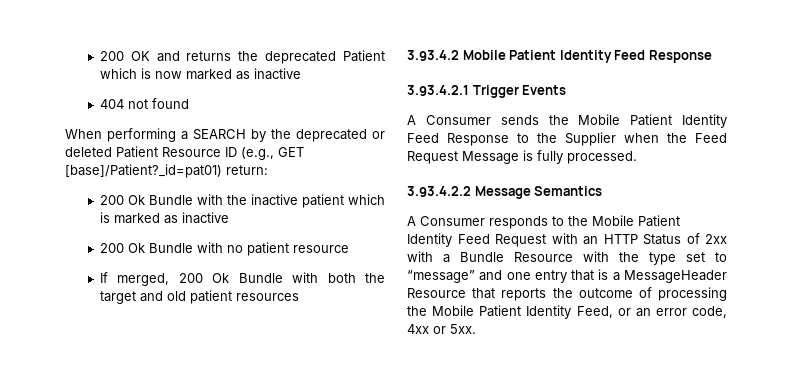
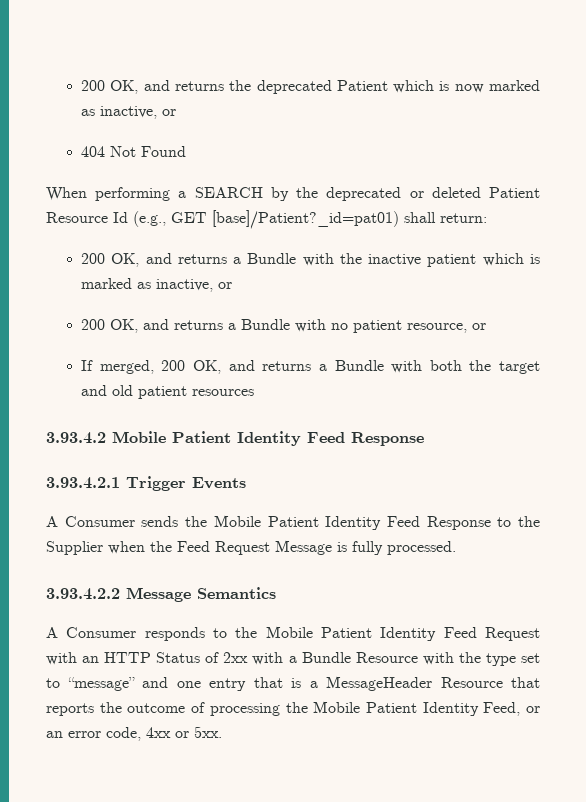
[99,51,150,61] 200 OK -> [81,80,139,94] 200 OK,
[253,68,301,80] inactive -> [100,106,177,119] inactive, or
[127,98,189,109] not found -> [110,146,187,157] Not Found
[225,147,237,157] ID -> [113,212,128,223] Id
(222, 171) none -> [404,212,436,223] shall
[127,195,145,205] Ok -> [111,253,242,267] OK, and returns a
[181,212,229,224] [99,243,145,253] inactive // 200 Ok -> [156,279,233,292] [81,319,237,333] inactive, or // 200 OK, and returns a
[292,245,349,253] resource -> [407,323,487,333] resource, or
[212,273,230,283] Ok -> [193,360,327,374] OK, and returns a

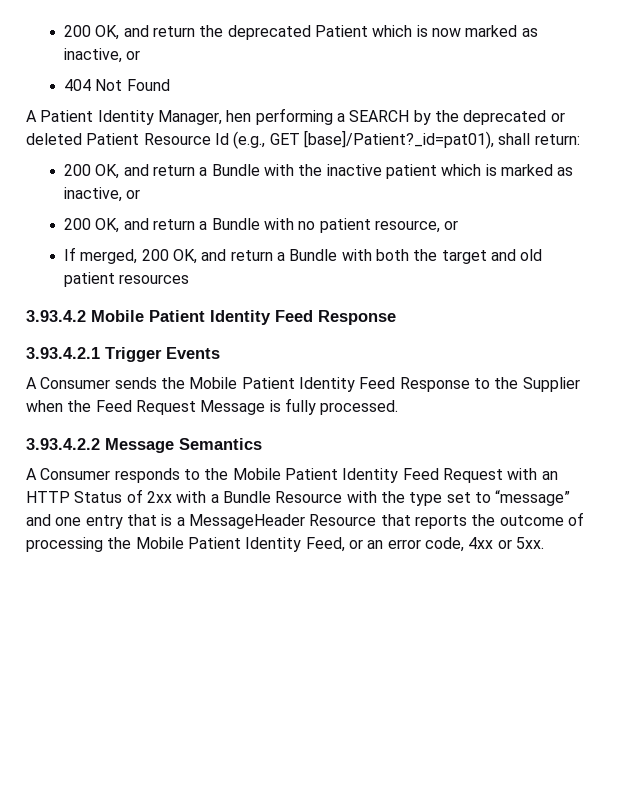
[81,80,225,94] 200 OK, and returns -> [64,25,195,40] 200 OK, and return
[46,187,87,201] When -> [26,110,252,125] A Patient Identity Manager, hen
[212,210,399,229] [base]/Patient?_id=pat01) -> [303,130,494,149] [base]/Patient?_id=pat01),
[177,254,227,264] returns -> [152,165,195,176] return
[174,320,224,330] returns -> [152,219,195,230] return
[262,361,312,371] returns -> [230,250,273,261] return

